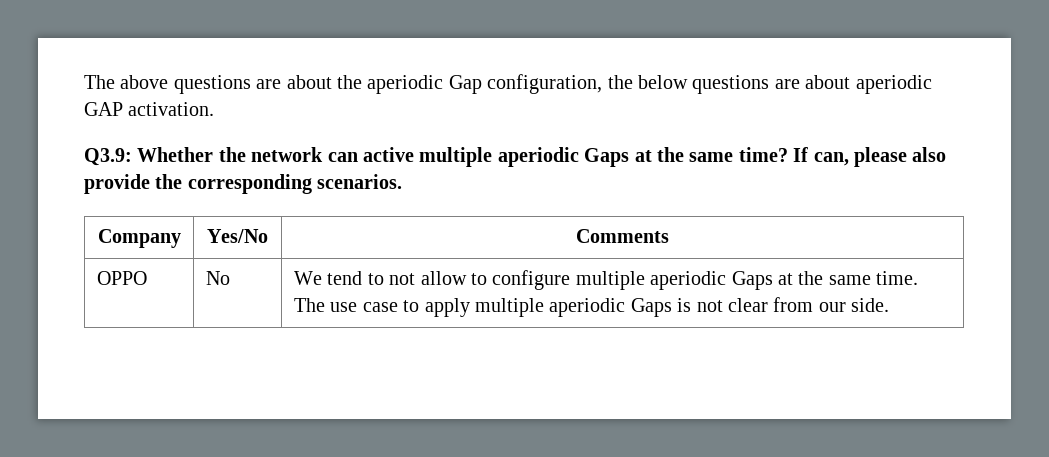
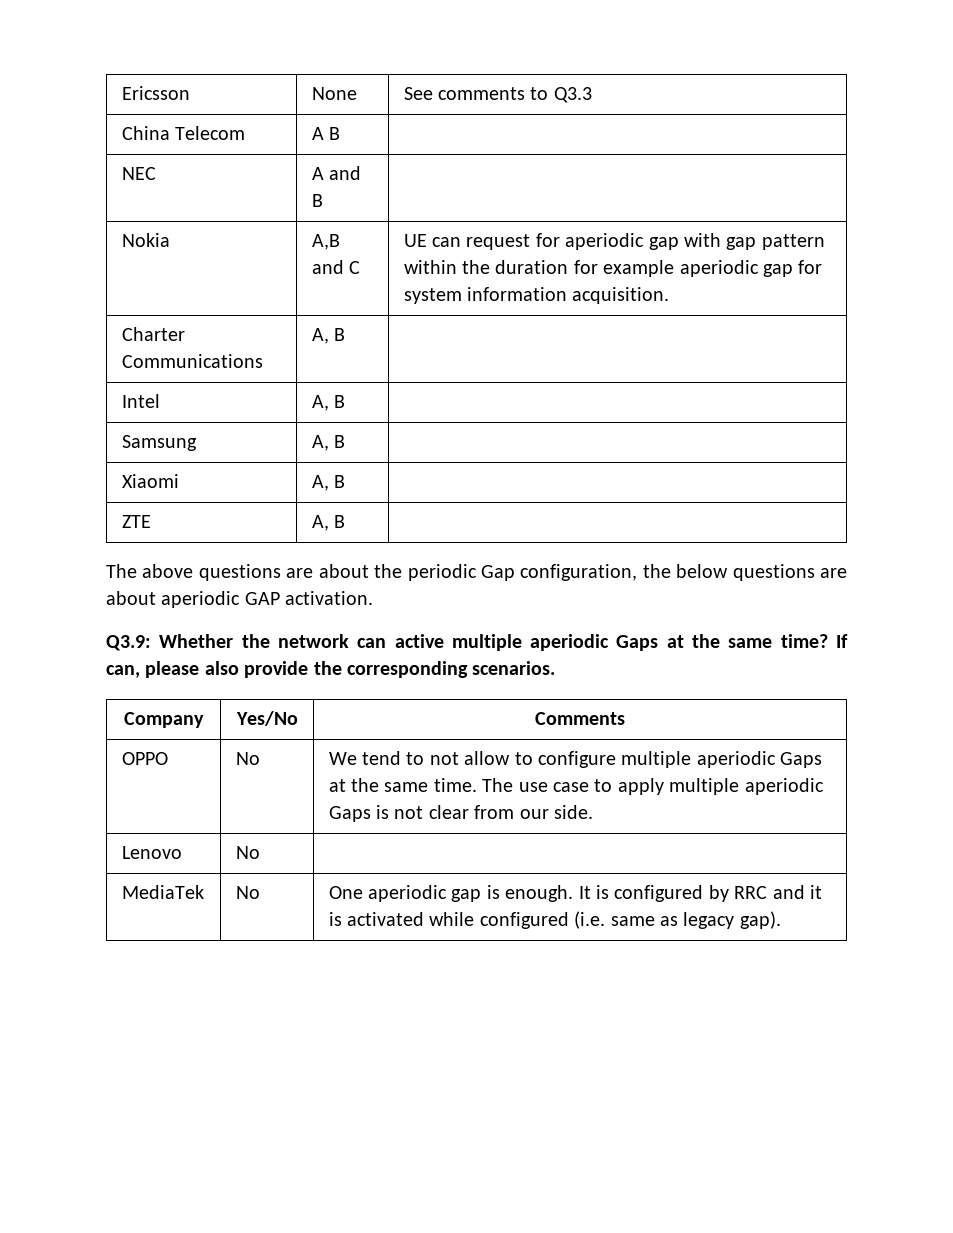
(84, 82) none -> [121,86,190,100] [311,87,357,100] [403,87,592,103] [121,126,246,140] [311,127,341,140] [121,167,156,180] [311,166,362,180] [311,194,323,207] [121,233,170,247] [311,234,340,250] [311,260,361,274] [403,233,825,250] [403,260,823,277] [403,287,670,304] [121,327,185,341] [121,354,263,368] [311,328,346,344] [121,394,160,408] [311,395,346,411] [121,435,197,451] [311,435,346,451] [121,474,179,488] [311,475,346,491] [121,515,151,528] [311,515,346,531] Ericsson | None | See comments to Q3.3 // China Telecom | A B | // NEC | A and B | // Nokia | A,B and C | UE can request for aperiodic gap with gap pattern within the duration for example aperiodic gap for system information acquisition. // Charter Communications | A, B | // Intel | A, B | // Samsung | A, B | // Xiaomi | A, B | // ZTE | A, B | //
[367,75,444,94] aperiodic -> [407,564,477,581] periodic
(890, 305) none -> [121,846,182,859] [235,846,260,859] [121,885,204,899] [235,886,260,899] [328,885,823,902] [328,911,781,929] // Lenovo | No | // MediaTek | No | One aperiodic gap is enough. It is configured by RRC and it is activated while configured (i.e. same as legacy gap).

